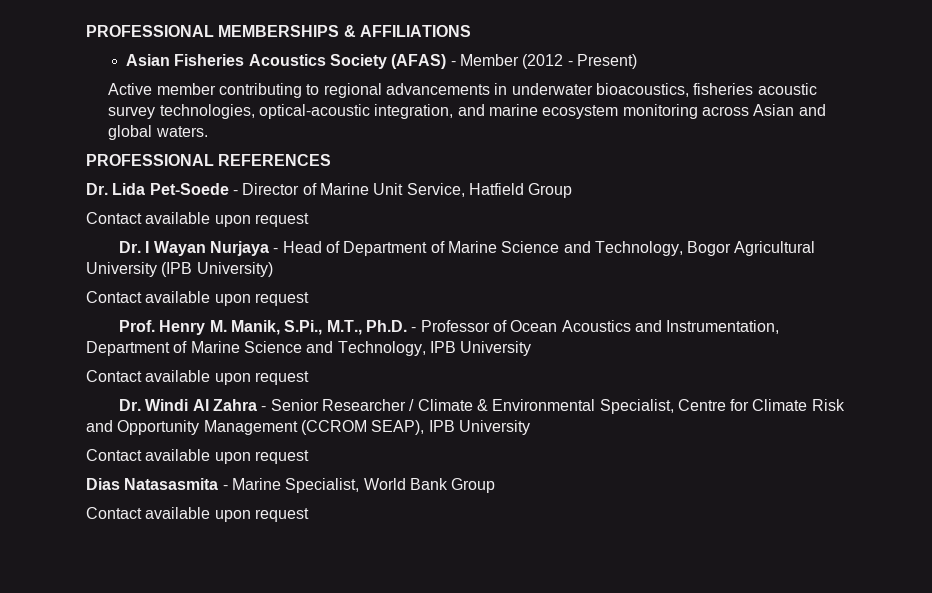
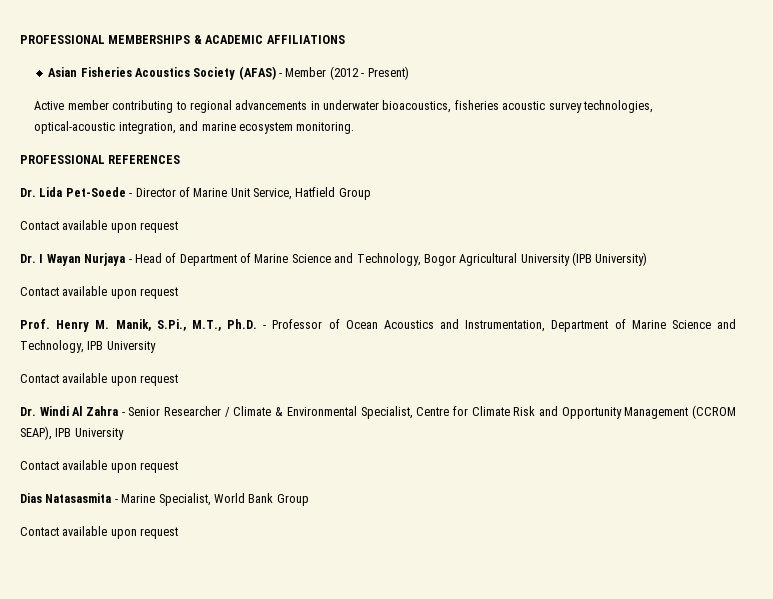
(356, 31) none -> [205,35,264,44] ACADEMIC
[622,104,826,119] [108,125,208,140] monitoring across Asian and global waters. -> [296,122,355,134] monitoring.

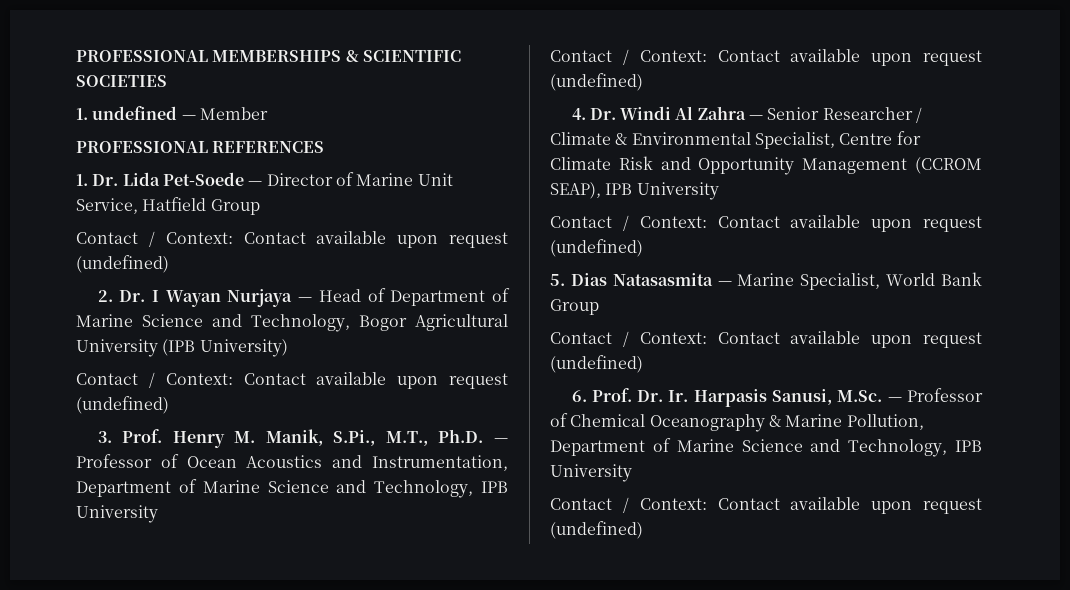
[205,35,345,44] [48,66,409,80] [34,100,653,113] [34,121,355,134] ACADEMIC AFFILIATIONS // Asian Fisheries Acoustics Society (AFAS) - Member (2012 - Present) // Active member contributing to regional advancements in underwater bioacoustics, fisheries acoustic survey technologies, optical-acoustic integration, and marine ecosystem monitoring. -> [362,50,461,62] [76,75,167,87] [76,106,268,120] SCIENTIFIC SOCIETIES // 1. undefined — Member
(181, 159) none -> [76,174,88,186] 1.
[129,193,133,197] - -> [248,181,263,186] —
[62,220,179,233] available upon request // -> [148,231,508,248] [76,255,169,273] [97,290,113,302] / Context: Contact available upon request (undefined) // 2.
[128,259,132,263] - -> [298,297,313,302] —
[62,286,179,299] available upon request // -> [148,372,508,389] [76,396,169,414] [97,431,112,443] / Context: Contact available upon request (undefined) // 3.
[263,325,267,329] - -> [493,438,508,443] —
[62,373,179,386] available upon request // -> [622,49,982,66] [550,73,643,91] [571,108,586,120] / Context: Contact available upon request (undefined) // 4.
[121,412,125,416] - -> [749,115,764,120] —
[62,460,179,473] available upon request // -> [622,215,982,232] [550,239,643,257] [550,274,565,286] / Context: Contact available upon request (undefined) // 5.
[114,499,118,503] - -> [717,281,732,286] —
[62,526,179,539] available upon request -> [622,331,982,348] [550,355,643,373] [571,388,983,407] [550,413,924,432] [550,438,982,457] [550,464,632,482] [550,497,982,514] [550,521,643,539] / Context: Contact available upon request (undefined) // 6. Prof. Dr. Ir. Harpasis Sanusi, M.Sc. — Professor of Chemical Oceanography & Marine Pollution, Department of Marine Science and Technology, IPB University // Contact / Context: Contact available upon request (undefined)

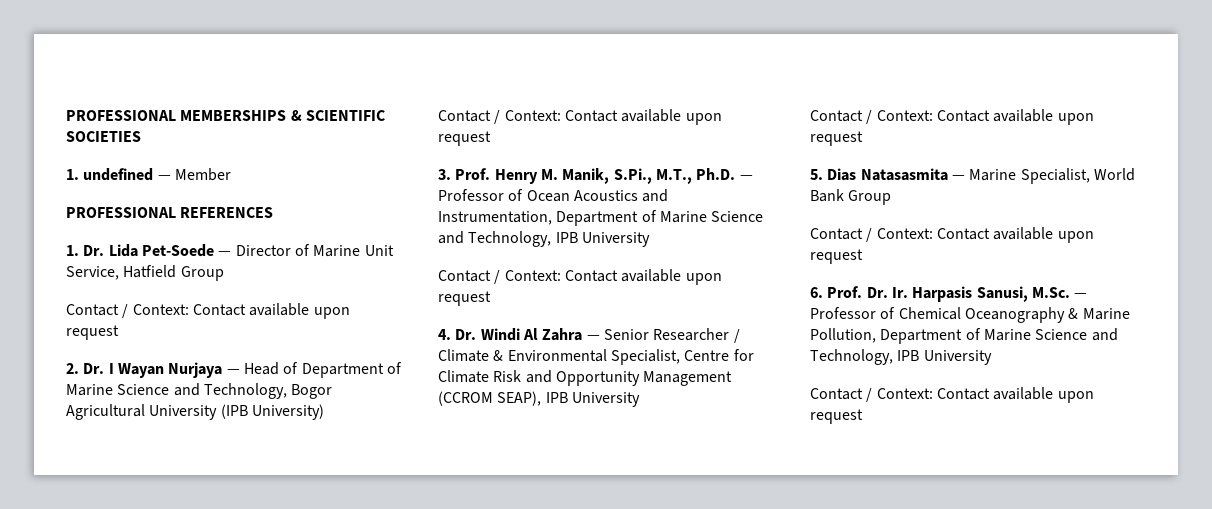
[76,255,169,273] (undefined) -> (119, 332) none
[76,396,169,414] (undefined) -> (491, 138) none
[550,73,643,91] (undefined) -> (491, 298) none
[550,239,643,257] (undefined) -> (863, 138) none
[550,355,643,373] (undefined) -> (863, 256) none
[550,521,643,539] (undefined) -> (863, 416) none

